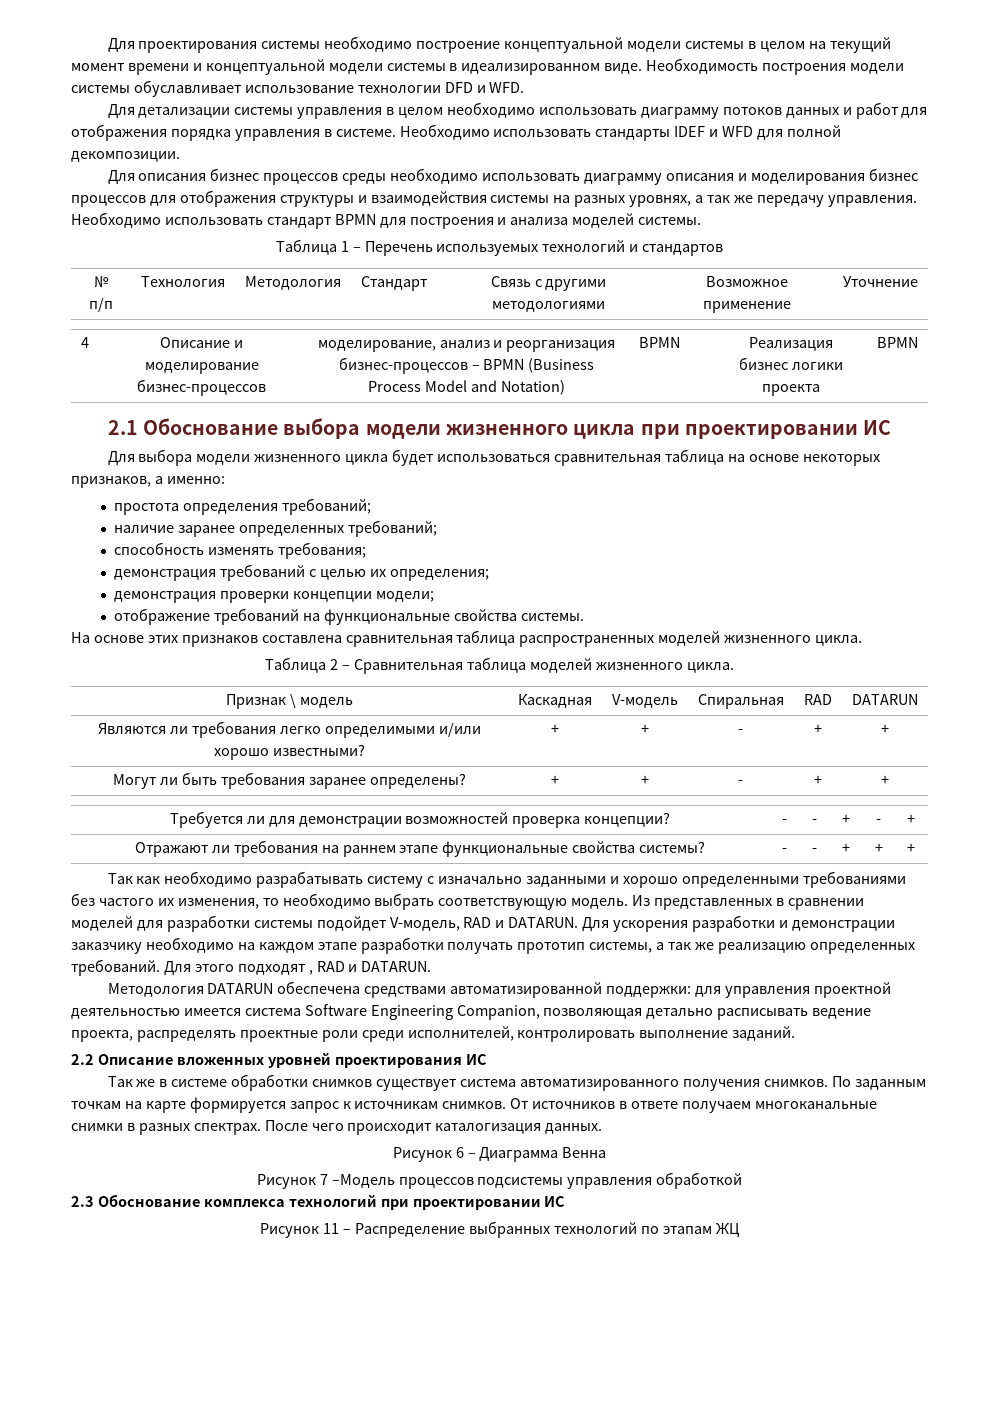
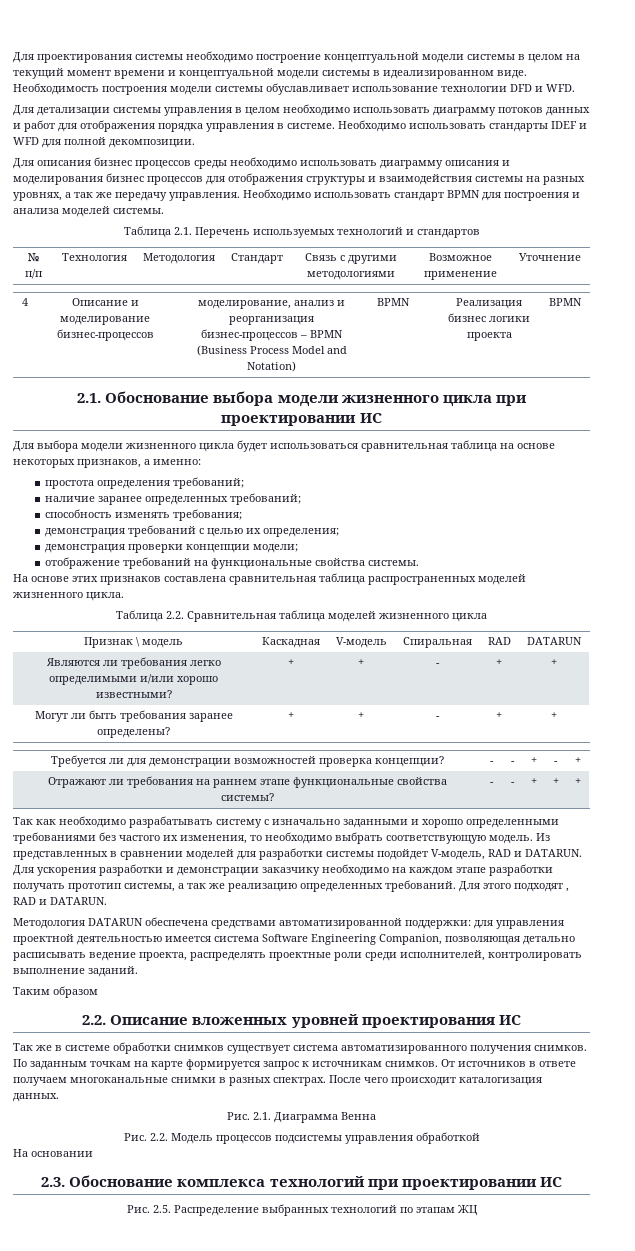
[340,241,361,252] 1 – -> [173,227,192,235] 2.1.
[107,420,138,435] 2.1 -> [77,393,102,403] 2.1.
[330,659,351,670] 2 – -> [166,611,184,619] 2.2.
[686,662,734,673] цикла. -> [452,613,487,622] цикла
[71,1054,94,1065] 2.2 -> [13,986,98,998] [82,1015,107,1025] Таким образом // 2.2.
[392,1147,476,1162] Рисунок 6 – -> [227,1112,271,1120] Рис. 2.1.
[256,1174,395,1189] Рисунок 7 –Модель -> [123,1133,213,1144] Рис. 2.2. Модель
[71,1196,94,1207] 2.3 -> [13,1149,93,1157] [41,1177,66,1187] На основании // 2.3.
[260,1223,352,1238] Рисунок 11 – -> [126,1205,171,1213] Рис. 2.5.

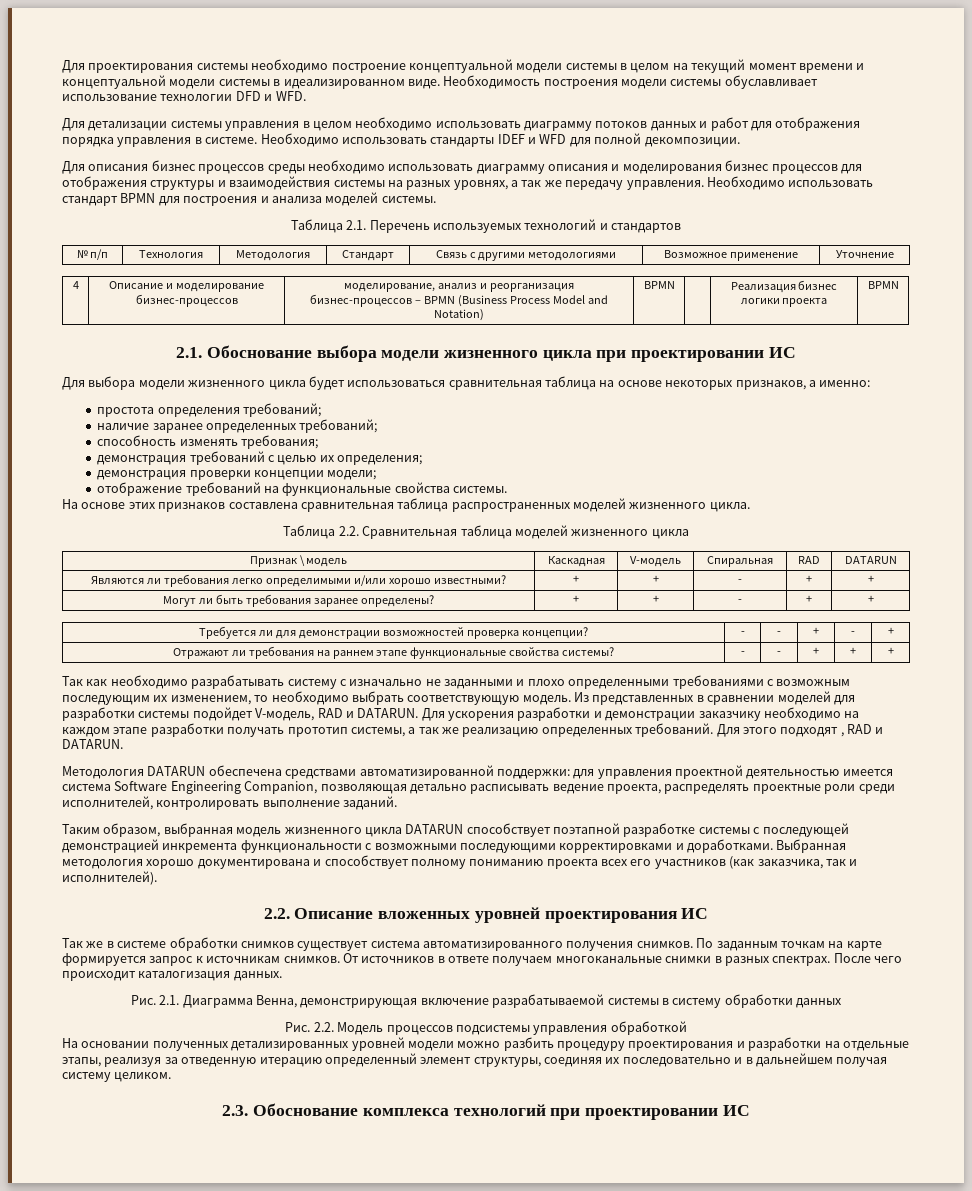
(340, 822) none -> [425,679,441,686] не
[422,819,463,828] хорошо -> [527,679,565,686] плохо
[99,832,247,844] без частого их изменения, -> [766,679,851,686] [62,695,251,705] с возможным последующим их изменением,
[53,986,98,998] образом -> [103,823,849,837] [62,839,847,853] [62,855,858,869] [62,871,157,885] образом, выбранная модель жизненного цикла DATARUN способствует поэтапной разработке системы с последующей демонстрацией инкремента функциональности с возможными последующими корректировками и доработками. Выбранная методология хорошо документирована и способствует полному пониманию проекта всех его участников (как заказчика, так и исполнителей).
[341,1112,376,1120] Венна -> [256,994,843,1008] Венна, демонстрирующая включение разрабатываемой системы в систему обработки данных
(93, 1154) none -> [152,1037,909,1051] [62,1053,888,1067] [62,1072,172,1082] полученных детализированных уровней модели можно разбить процедуру проектирования и разработки на отдельные этапы, реализуя за отведенную итерацию определенный элемент структуры, соединяя их последовательно и в дальнейшем получая систему целиком.
[126,1204,478,1216] // Рис. 2.5. Распределение выбранных технологий по этапам ЖЦ -> (750, 1110) none

